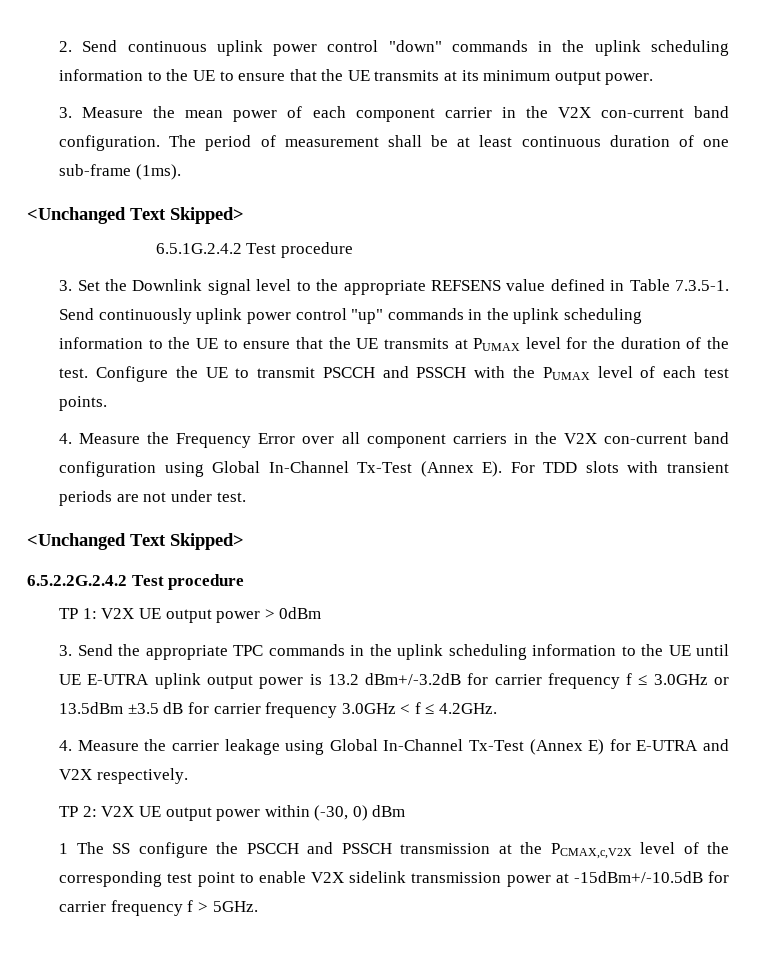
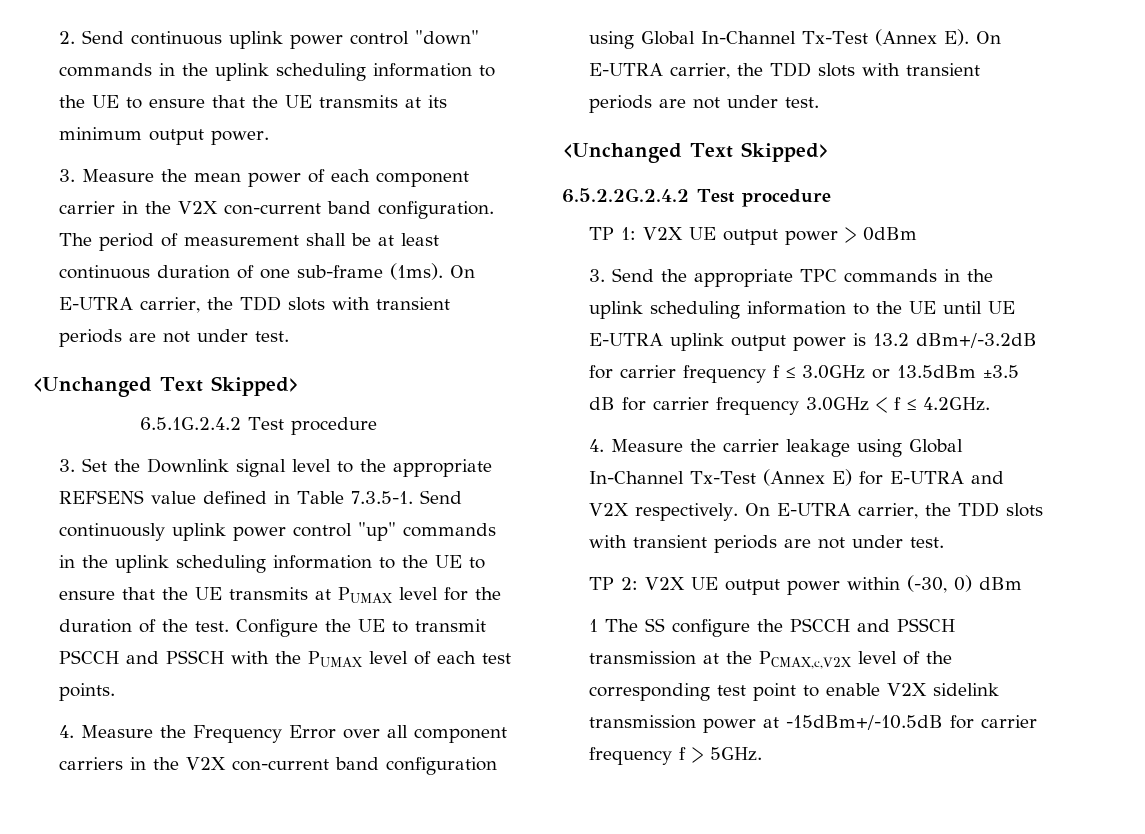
(181, 172) none -> [449,265,475,278] [58,296,450,313] [58,329,289,347] On E-UTRA carrier, the TDD slots with transient periods are not under test.
[510,462,535,473] For -> [975,31,1001,44] [588,63,763,79] On E-UTRA carrier, the
(188, 776) none -> [744,502,1043,519] [588,535,944,553] On E-UTRA carrier, the TDD slots with transient periods are not under test.

